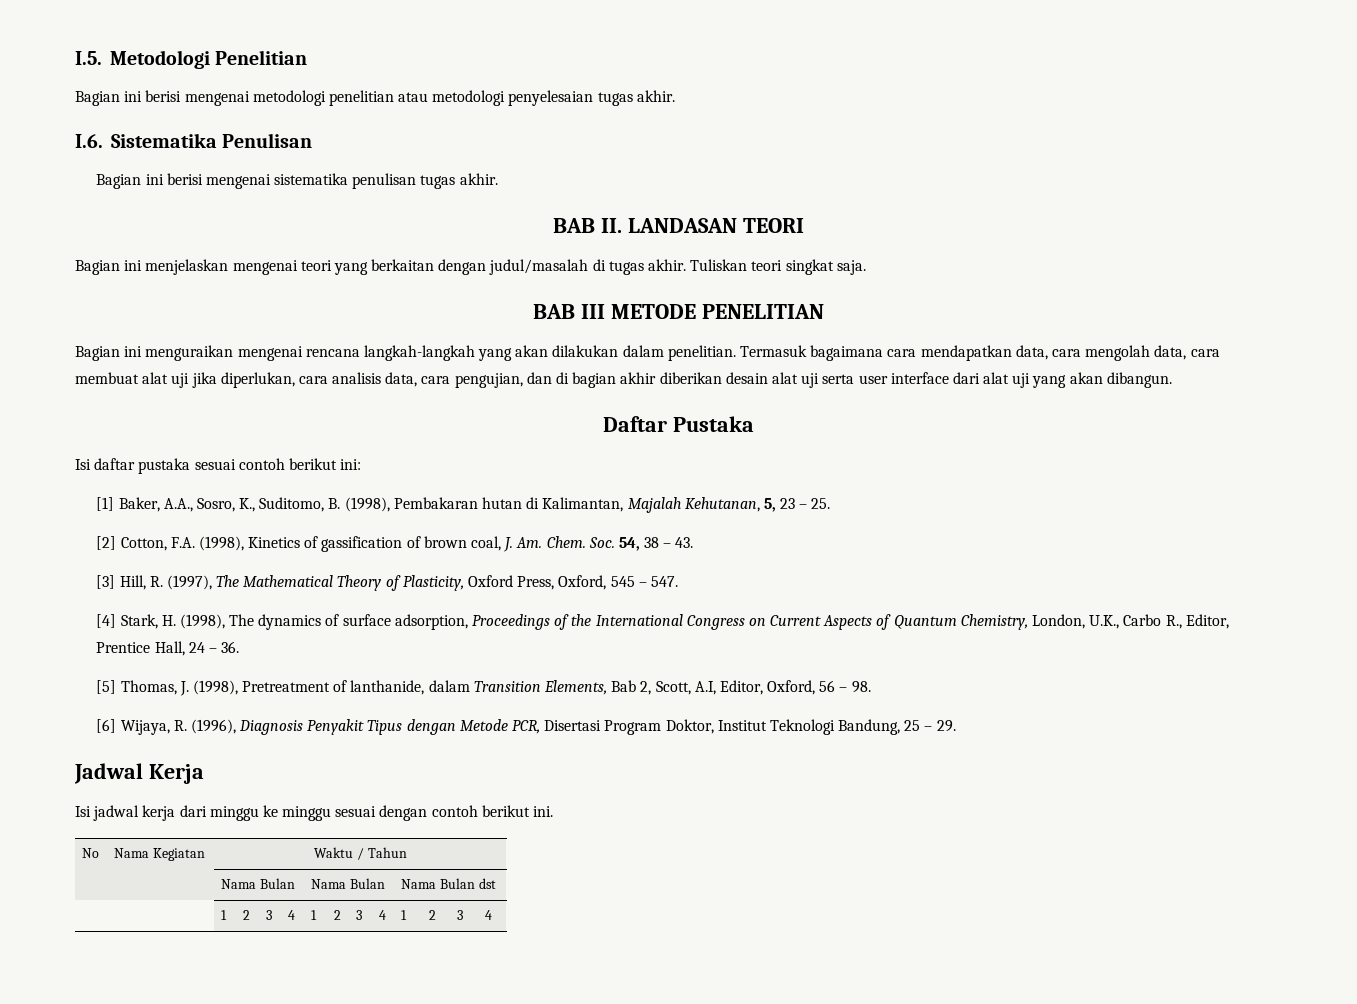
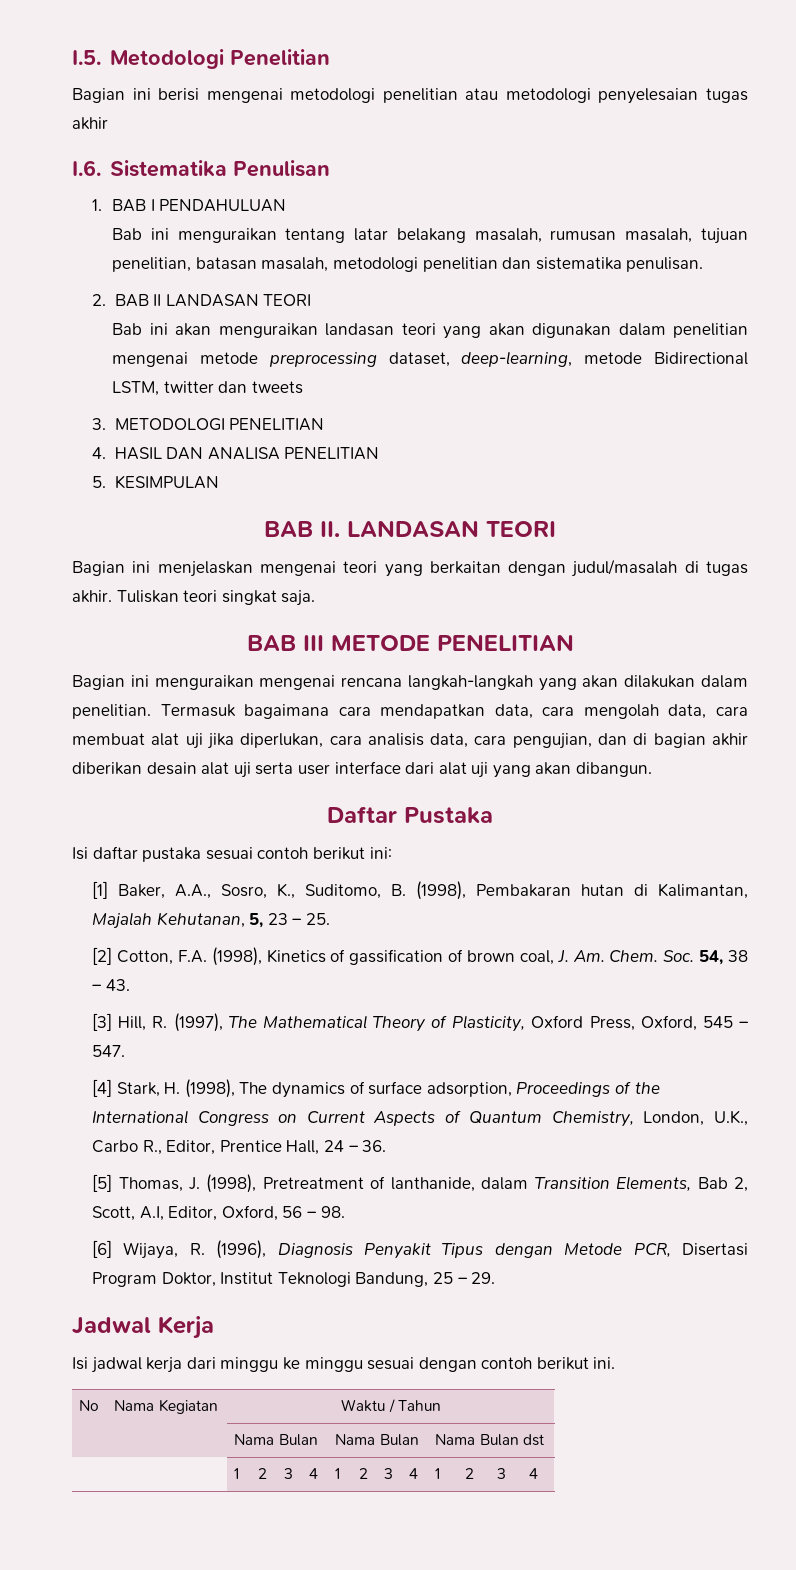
[636,90,675,102] akhir. -> [72,117,108,130] akhir
[96,173,498,189] Bagian ini berisi mengenai sistematika penulisan tugas akhir. -> [92,199,287,212] [112,228,748,244] [112,257,704,272] [92,294,312,307] [112,323,748,339] [112,351,748,367] [112,381,303,396] [92,418,325,431] [92,447,380,460] [92,475,219,489] 1. BAB I PENDAHULUAN // Bab ini menguraikan tentang latar belakang masalah, rumusan masalah, tujuan penelitian, batasan masalah, metodologi penelitian dan sistematika penulisan. // 2. BAB II LANDASAN TEORI // Bab ini akan menguraikan landasan teori yang akan digunakan dalam penelitian mengenai metode preprocessing dataset, deep-learning, metode Bidirectional LSTM, twitter dan tweets // 3. METODOLOGI PENELITIAN // 4. HASIL DAN ANALISA PENELITIAN // 5. KESIMPULAN

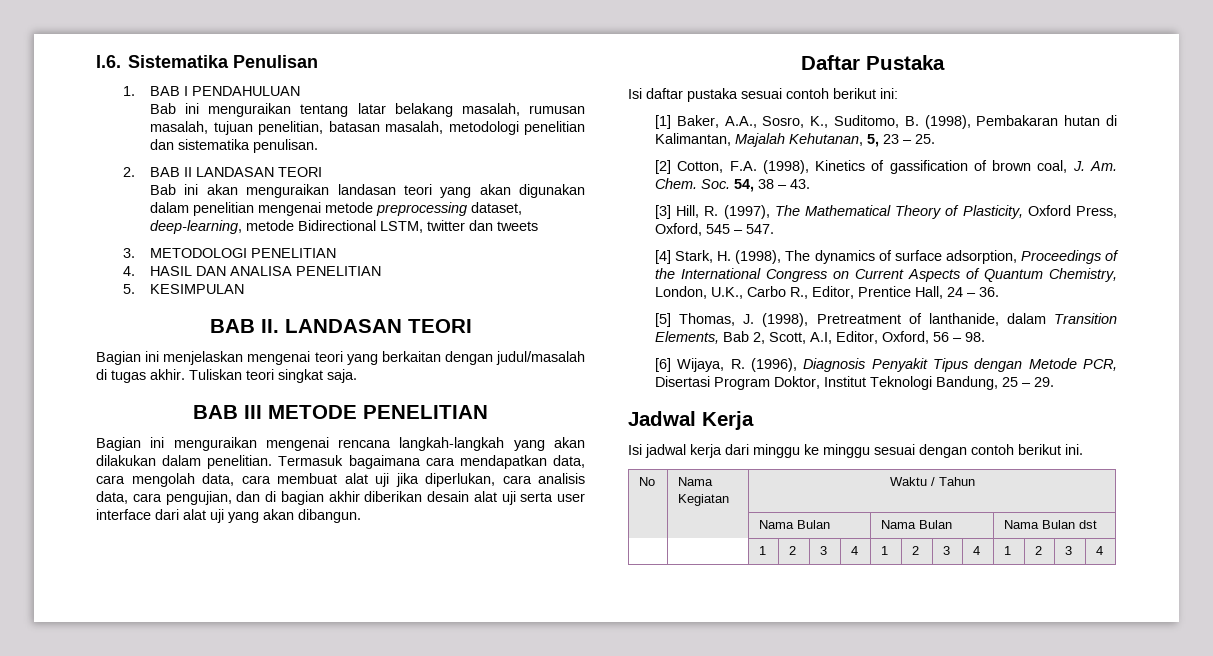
[72,49,330,69] [72,88,748,104] [72,117,108,130] I.5. Metodologi Penelitian // Bagian ini berisi mengenai metodologi penelitian atau metodologi penyelesaian tugas akhir // -> (96, 61) none

